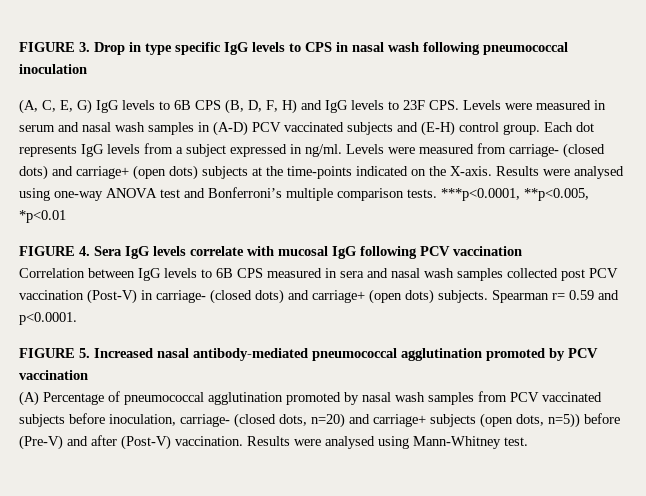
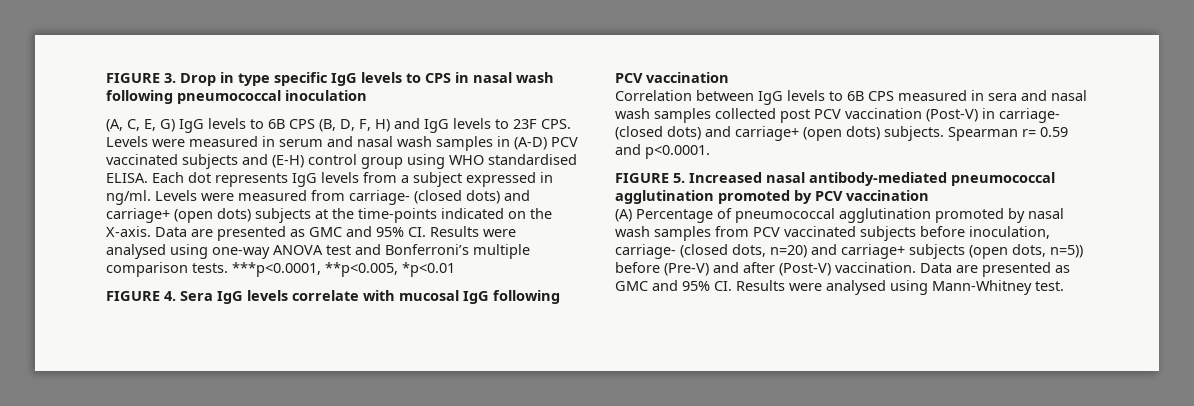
[503,124,540,135] group. -> [361,154,577,169] [106,173,148,183] group using WHO standardised ELISA.
(492, 171) none -> [155,226,426,241] Data are presented as GMC and 95% CI.
(243, 441) none -> [920,262,1070,277] [615,280,732,291] Data are presented as GMC and 95% CI.

